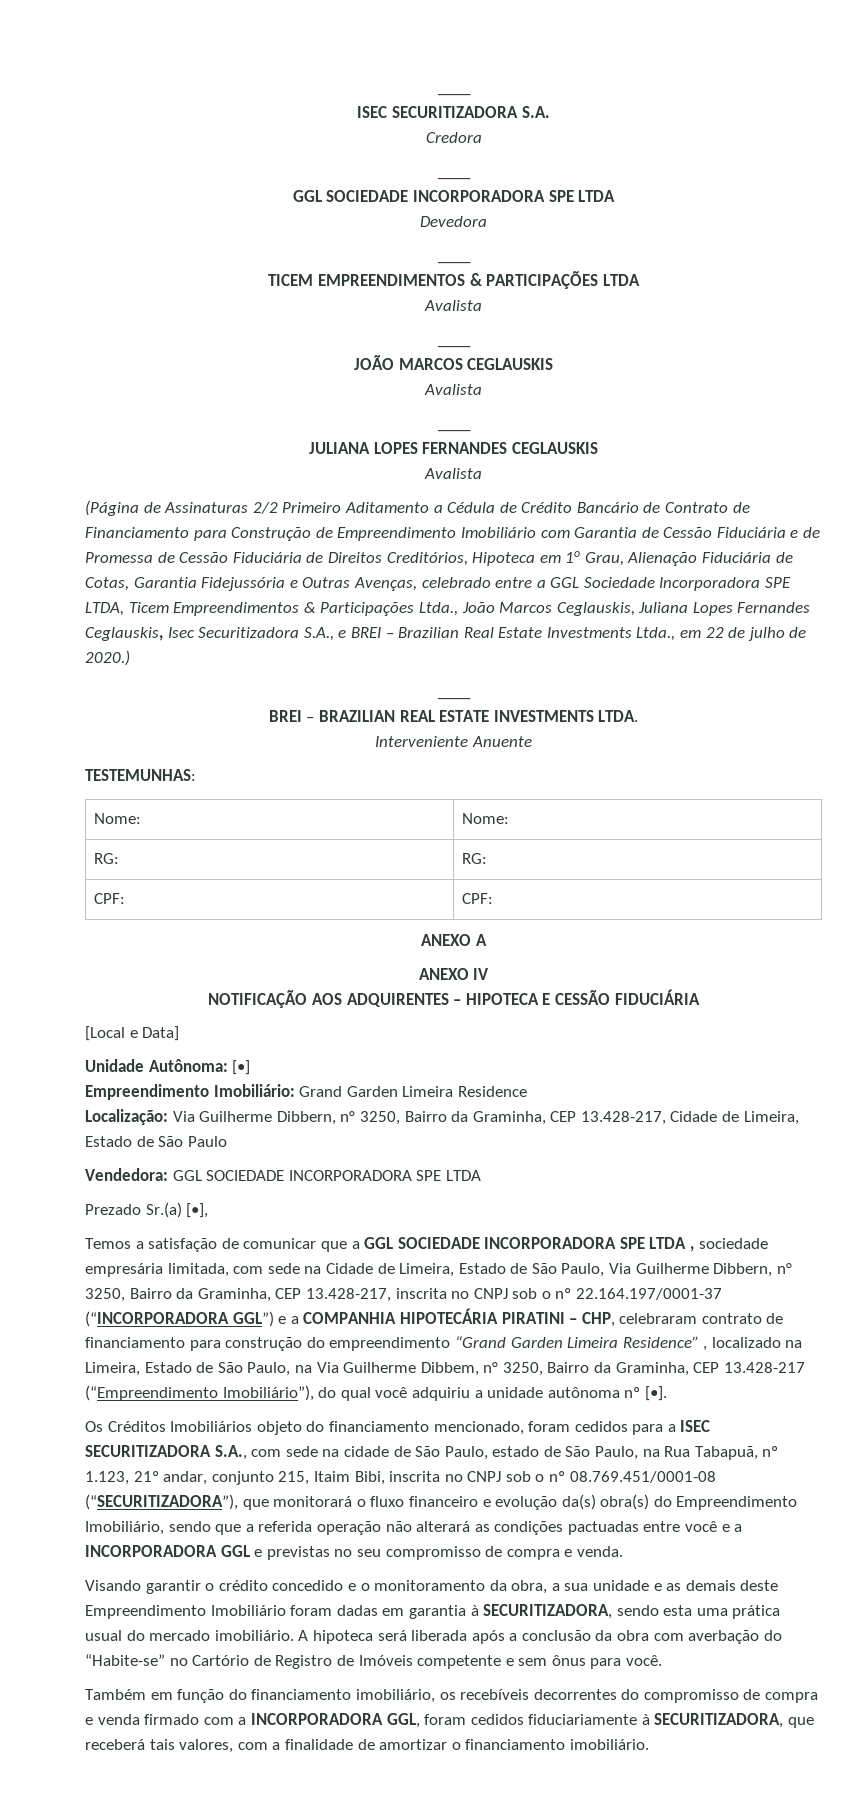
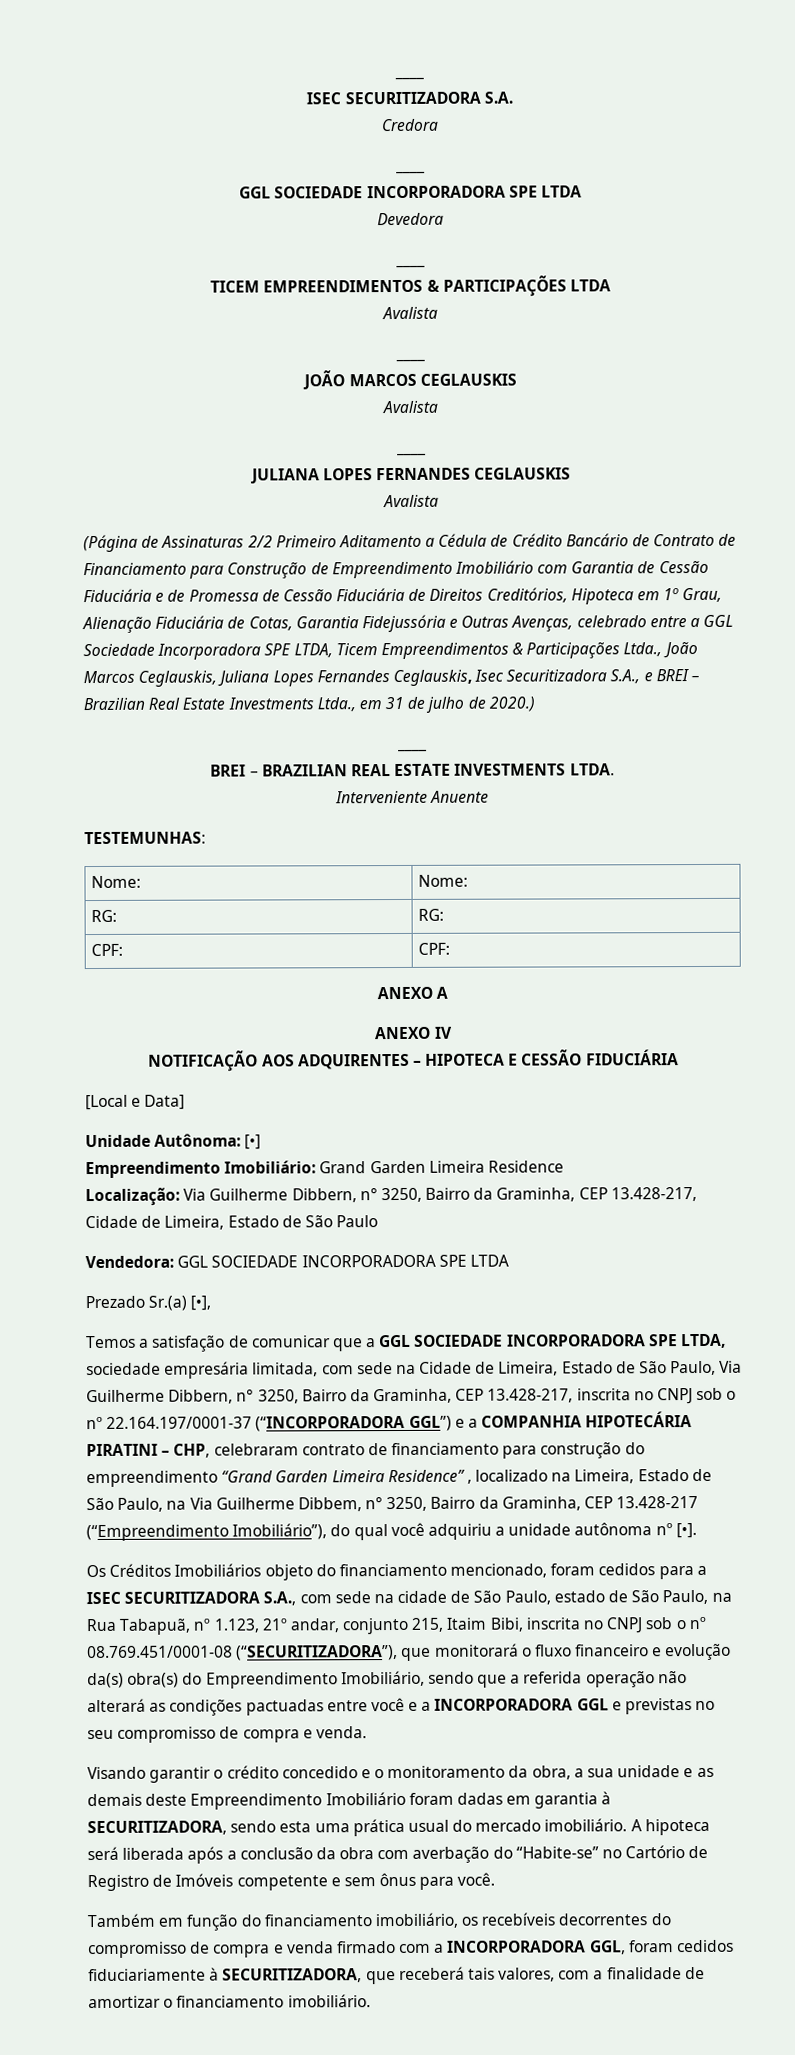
[705,627,724,638] 22 -> [385,696,405,710] 31
[649,1237,695,1252] LTDA , -> [681,1333,727,1349] LTDA,

